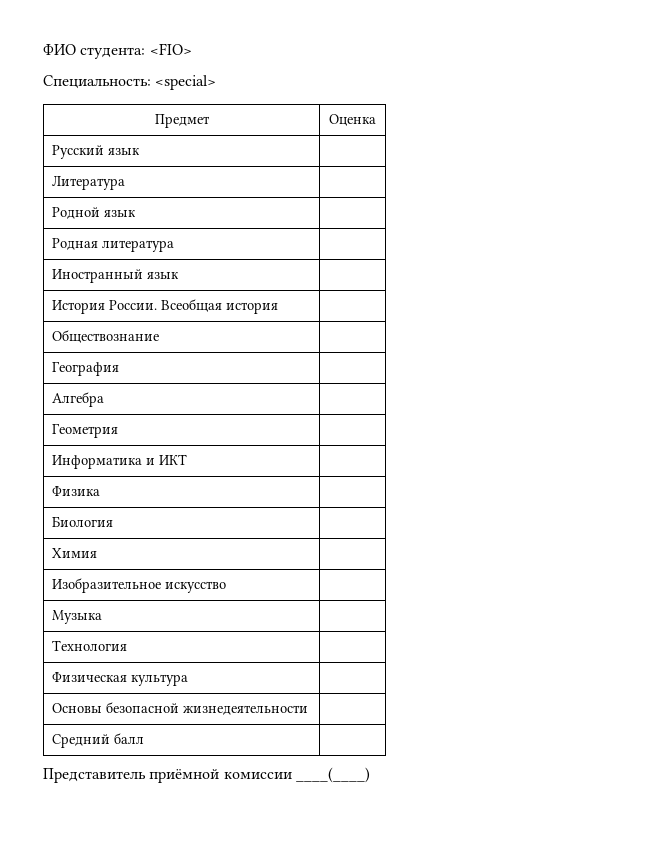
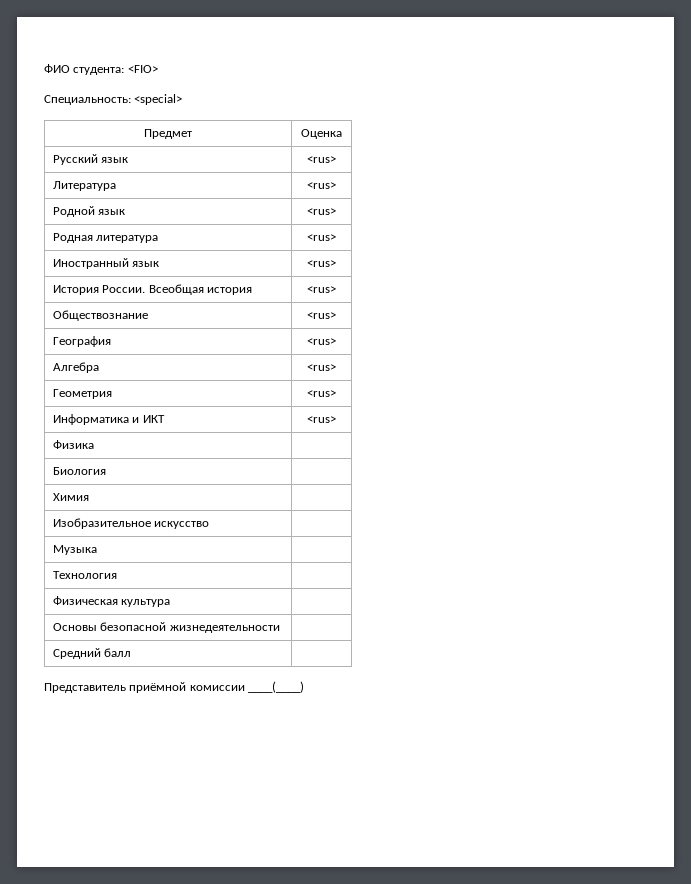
(140, 151) none -> [307,156,336,163] <rus>
(125, 182) none -> [307,182,336,189] <rus>
(136, 213) none -> [307,208,336,215] <rus>
(174, 246) none -> [307,234,336,241] <rus>
(179, 275) none -> [307,260,336,267] <rus>
(278, 308) none -> [307,286,336,293] <rus>
(159, 336) none -> [307,312,336,319] <rus>
(119, 369) none -> [307,338,336,345] <rus>
(104, 399) none -> [307,364,336,371] <rus>
(118, 431) none -> [307,390,336,397] <rus>
(187, 459) none -> [307,416,336,423] <rus>

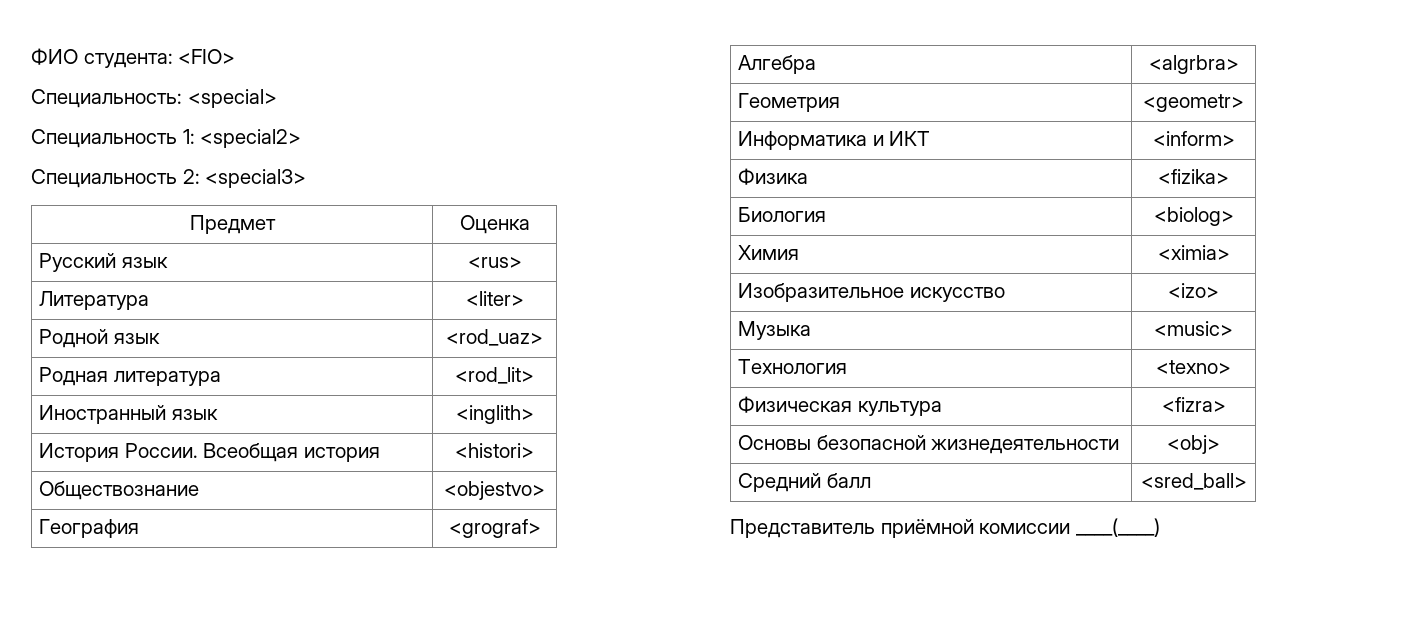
(183, 99) none -> [31,129,302,148] [31,169,307,188] // Специальность 1: <special2> // Специальность 2: <special3>
[307,182,336,189] <rus> -> [465,291,524,306] <liter>
[307,208,336,215] <rus> -> [446,329,543,346] <rod_uaz>
[307,234,336,241] <rus> -> [455,367,534,384] <rod_lit>
[307,260,336,267] <rus> -> [455,405,534,424] <inglith>
[307,286,336,293] <rus> -> [455,443,534,458] <histori>
[307,312,336,319] <rus> -> [444,481,545,500] <objestvo>
[307,338,336,345] <rus> -> [448,519,541,538] <grograf>
[307,364,336,371] <rus> -> [1148,55,1239,74] <algrbra>
[307,390,336,397] <rus> -> [1143,94,1244,112] <geometr>
[307,416,336,423] <rus> -> [1152,131,1235,146] <inform>
(95, 444) none -> [1158,169,1229,184] <fizika>
(107, 471) none -> [1153,207,1234,226] <biolog>
(90, 497) none -> [1157,245,1230,260] <ximia>
(210, 525) none -> [1168,283,1219,298] <izo>
(98, 550) none -> [1154,321,1233,336] <music>
(118, 575) none -> [1156,360,1231,374] <texno>
(171, 603) none -> [1161,397,1226,412] <fizra>
(280, 629) none -> [1167,435,1220,454] <obj>
(132, 652) none -> [1140,473,1247,490] <sred_ball>

